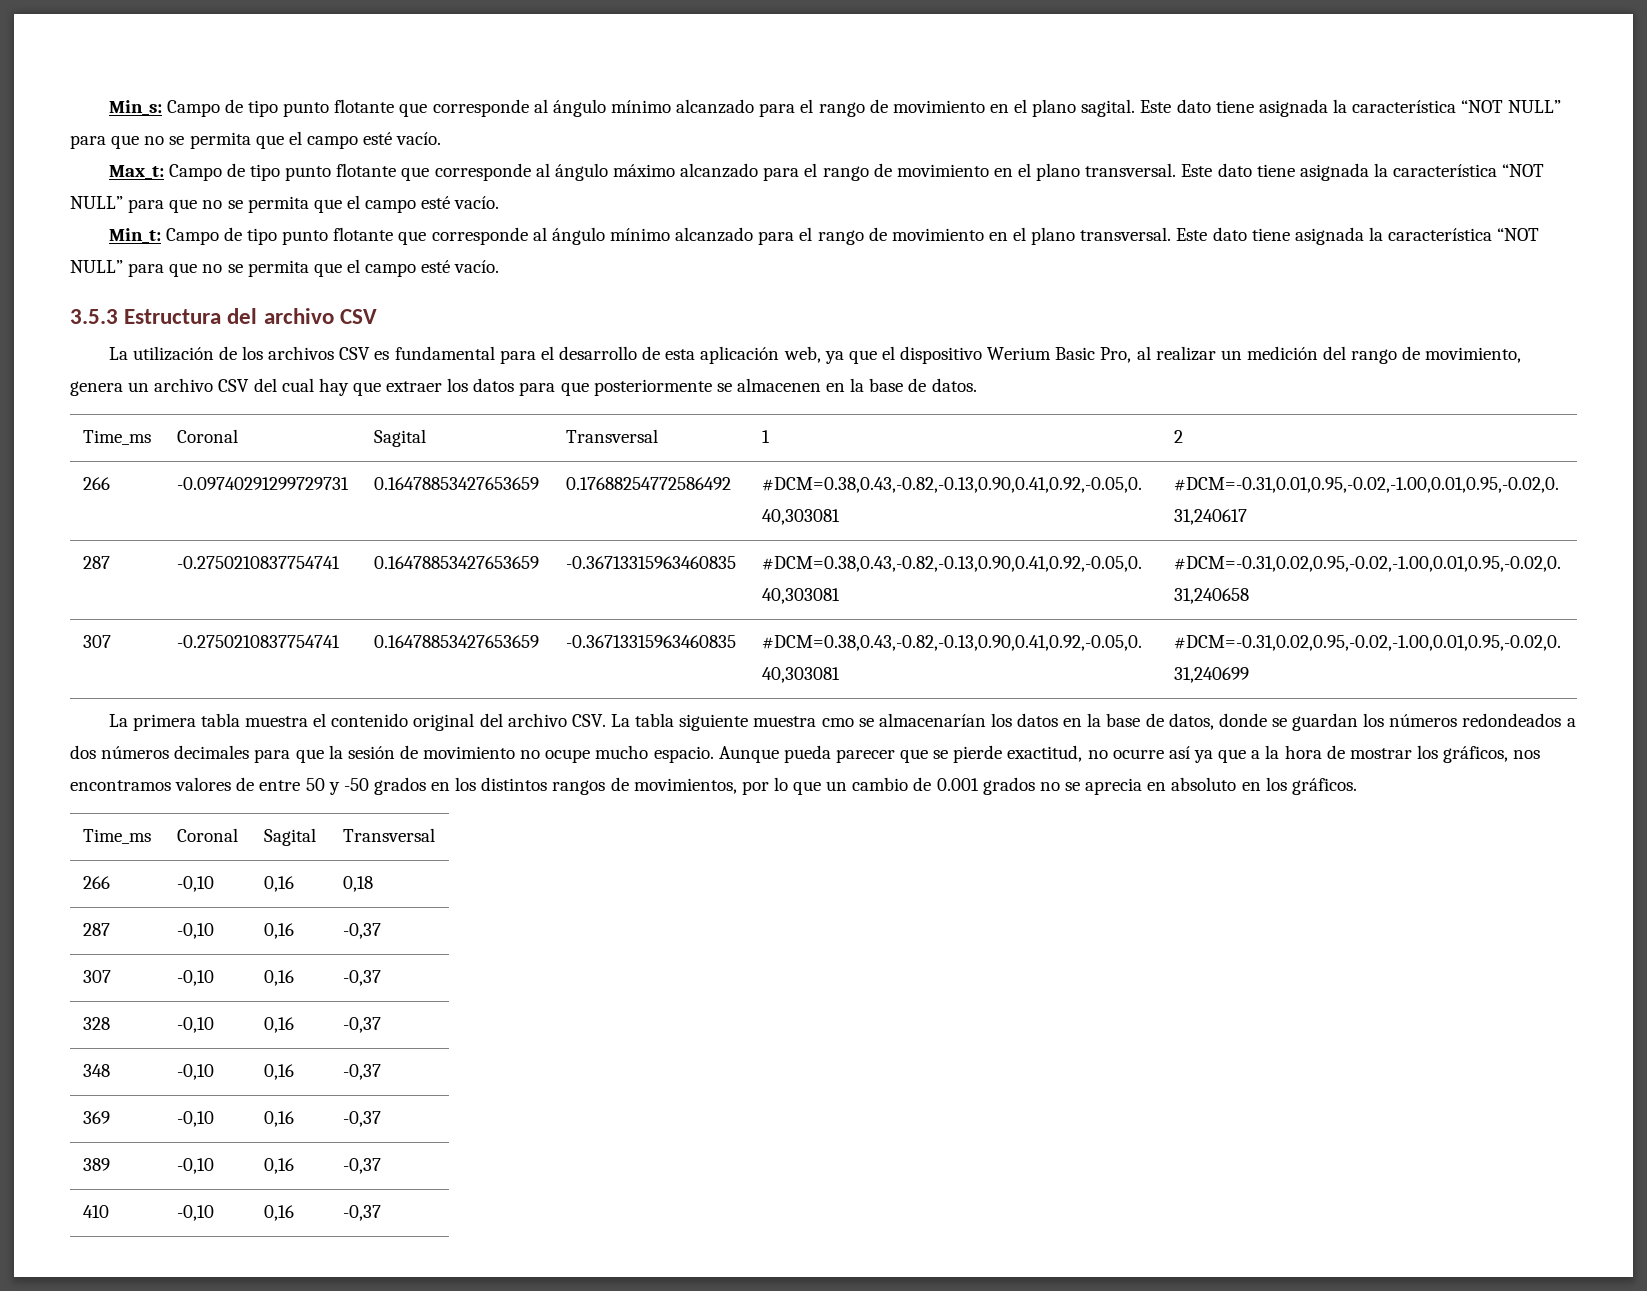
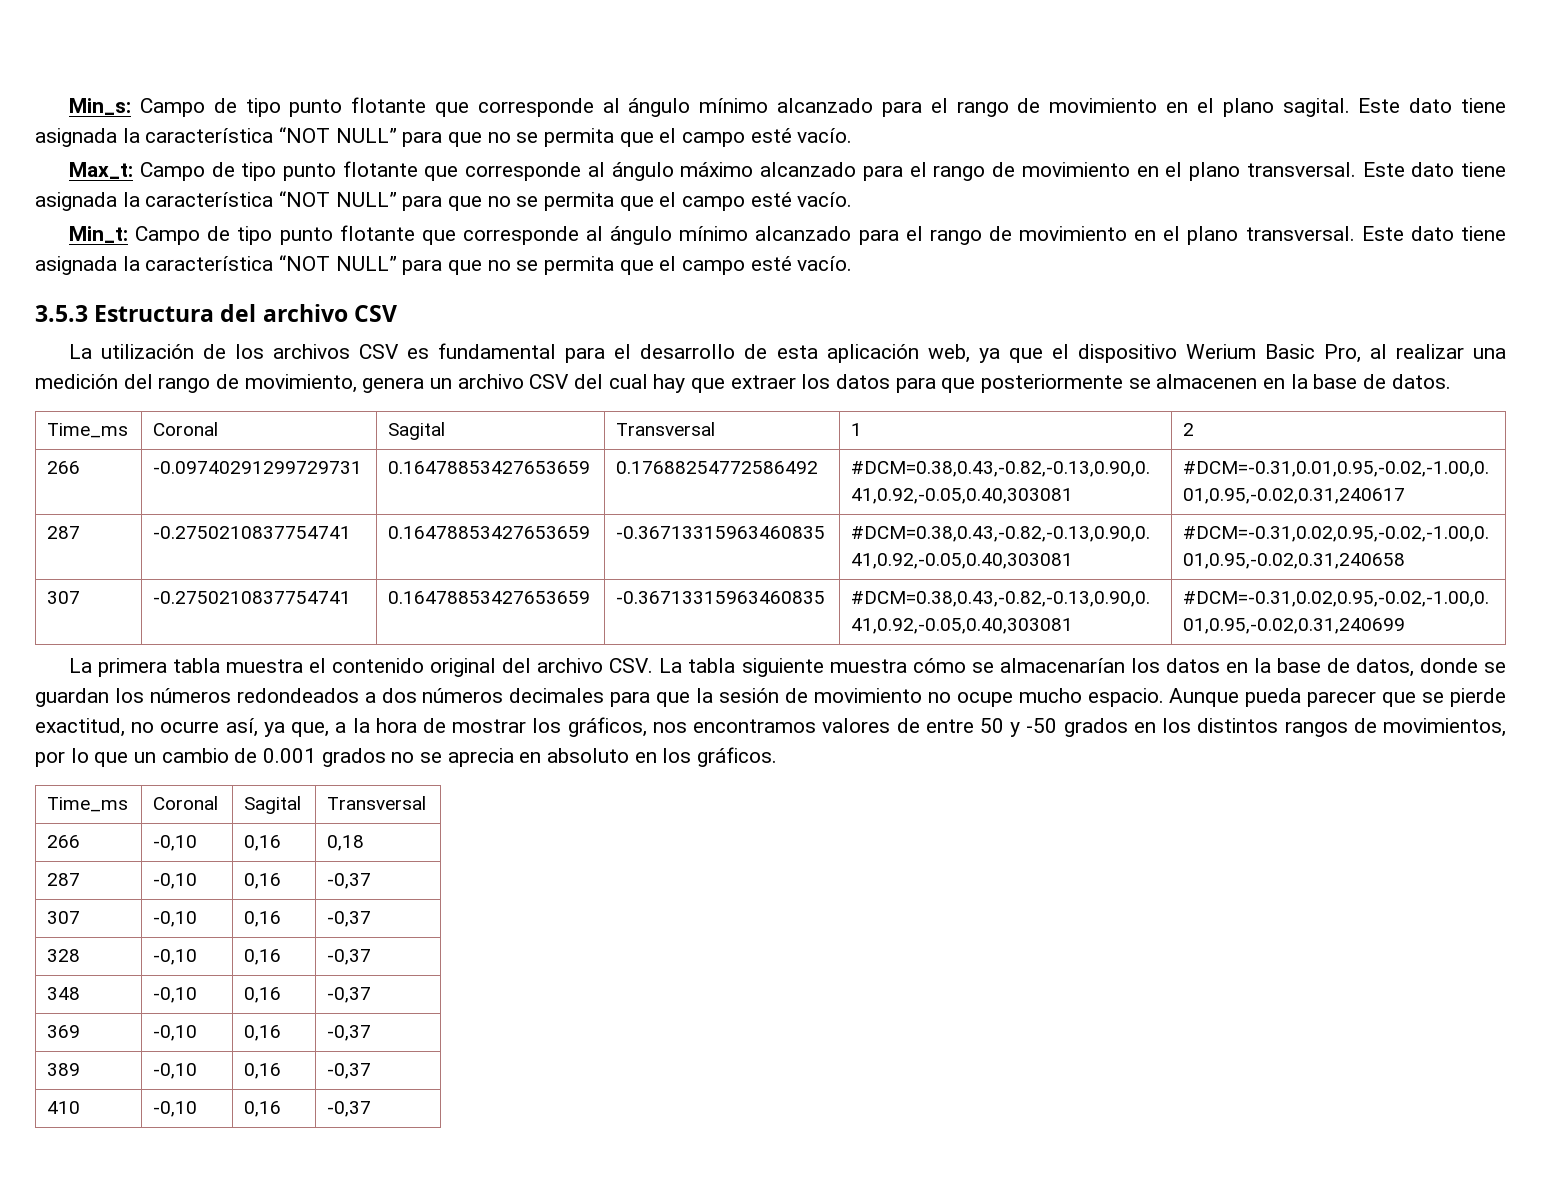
[1220,350,1242,360] un -> [1473,348,1506,359] una
[821,718,854,727] cmo -> [912,658,966,673] cómo
[1168,746,1247,763] así ya que -> [225,718,330,737] así, ya que,

